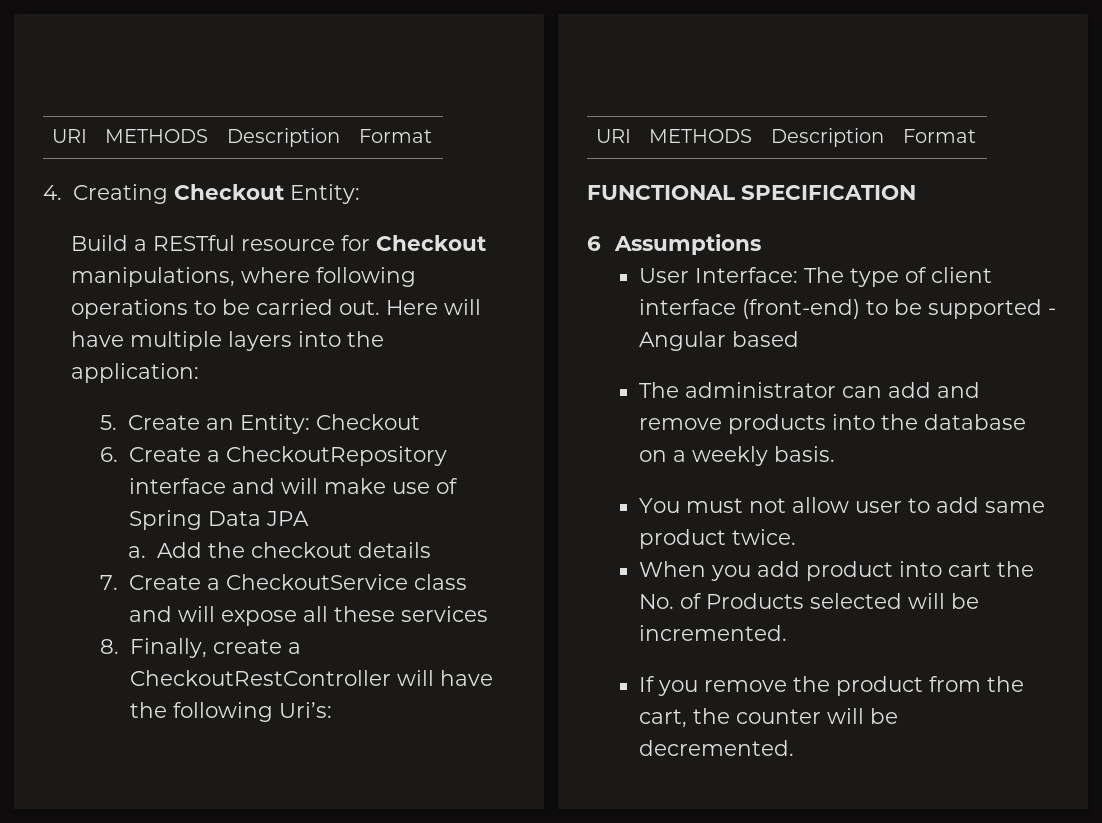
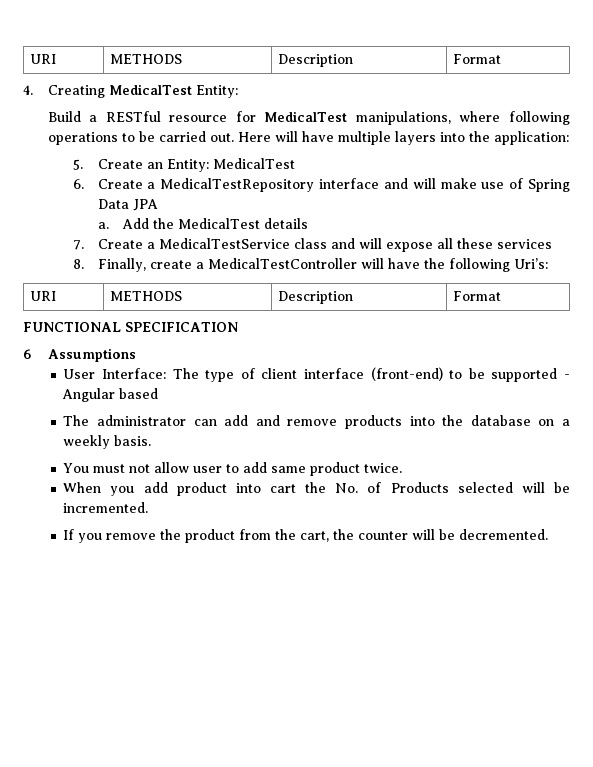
[173,184,284,200] Checkout -> [108,84,192,95] MedicalTest
[376,235,487,251] Checkout -> [264,111,348,122] MedicalTest
[316,414,421,430] Checkout -> [212,158,295,169] MedicalTest
[225,446,447,466] CheckoutRepository -> [160,178,315,192] MedicalTestRepository
[251,542,353,558] checkout -> [177,218,260,229] MedicalTest
[225,574,408,590] CheckoutService -> [158,238,290,249] MedicalTestService
[129,670,391,686] CheckoutRestController -> [207,258,357,269] MedicalTestController

